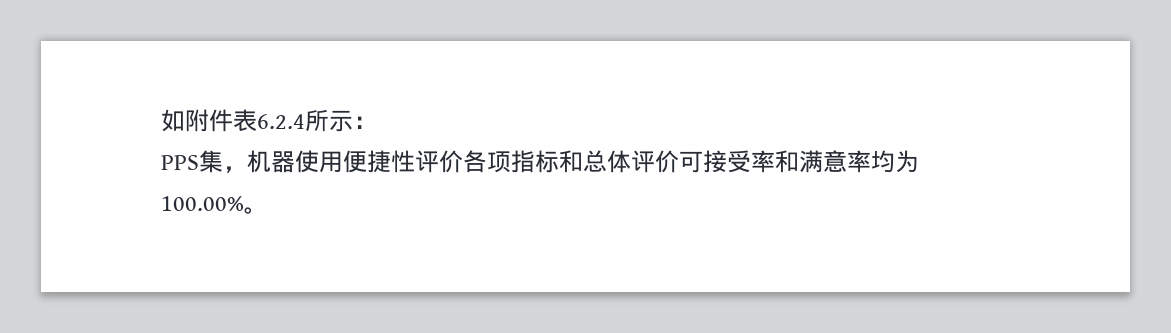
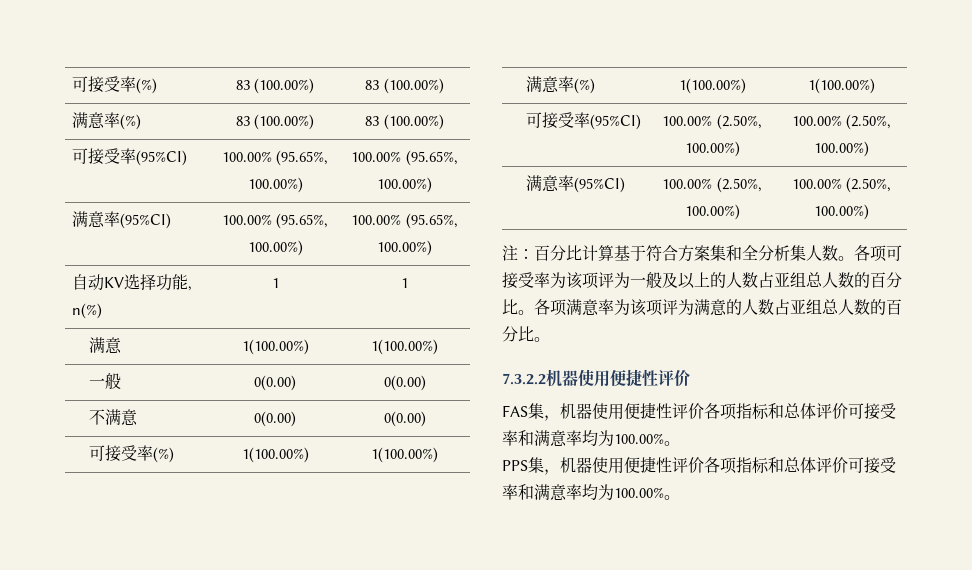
[161,109,377,132] 如附件表6.2.4所示： -> [72,76,158,94] [235,78,315,94] [365,78,444,94] [72,112,142,130] [235,114,315,130] [365,114,444,130] [72,148,188,166] [221,150,329,166] [247,177,303,193] [351,150,458,166] [377,177,432,193] [72,211,172,229] [221,213,329,229] [247,240,303,256] [351,213,458,229] [377,240,432,256] [72,274,193,291] [72,303,103,319] [271,278,279,288] [401,278,408,288] [88,337,122,354] [241,339,309,355] [371,339,438,355] [88,373,121,389] [254,375,296,391] [383,375,426,391] [88,409,138,426] [254,411,296,427] [383,411,426,427] [88,445,174,463] [241,447,309,463] [371,447,438,463] [525,76,595,94] [678,78,746,94] [808,78,875,94] [525,112,641,130] [662,114,762,130] [684,141,740,157] [791,114,892,130] [814,141,869,157] [525,175,625,193] [662,177,762,193] [684,204,740,220] [791,177,892,193] [814,204,869,220] [502,245,902,262] [502,272,902,289] [502,299,902,316] [502,326,550,342] [502,369,690,387] [502,402,896,421] [502,430,680,447] 可接受率(%) | 83 (100.00%) | 83 (100.00%) // 满意率(%) | 83 (100.00%) | 83 (100.00%) // 可接受率(95%CI) | 100.00% (95.65%, 100.00%) | 100.00% (95.65%, 100.00%) // 满意率(95%CI) | 100.00% (95.65%, 100.00%) | 100.00% (95.65%, 100.00%) // 自动KV选择功能, n(%) | 1 | 1 // 满意 | 1(100.00%) | 1(100.00%) // 一般 | 0(0.00) | 0(0.00) // 不满意 | 0(0.00) | 0(0.00) // 可接受率(%) | 1(100.00%) | 1(100.00%) // 满意率(%) | 1(100.00%) | 1(100.00%) // 可接受率(95%CI) | 100.00% (2.50%, 100.00%) | 100.00% (2.50%, 100.00%) // 满意率(95%CI) | 100.00% (2.50%, 100.00%) | 100.00% (2.50%, 100.00%) // 注：百分比计算基于符合方案集和全分析集人数。各项可接受率为该项评为一般及以上的人数占亚组总人数的百分比。各项满意率为该项评为满意的人数占亚组总人数的百分比。 // 7.3.2.2机器使用便捷性评价 // FAS集，机器使用便捷性评价各项指标和总体评价可接受率和满意率均为100.00%。

